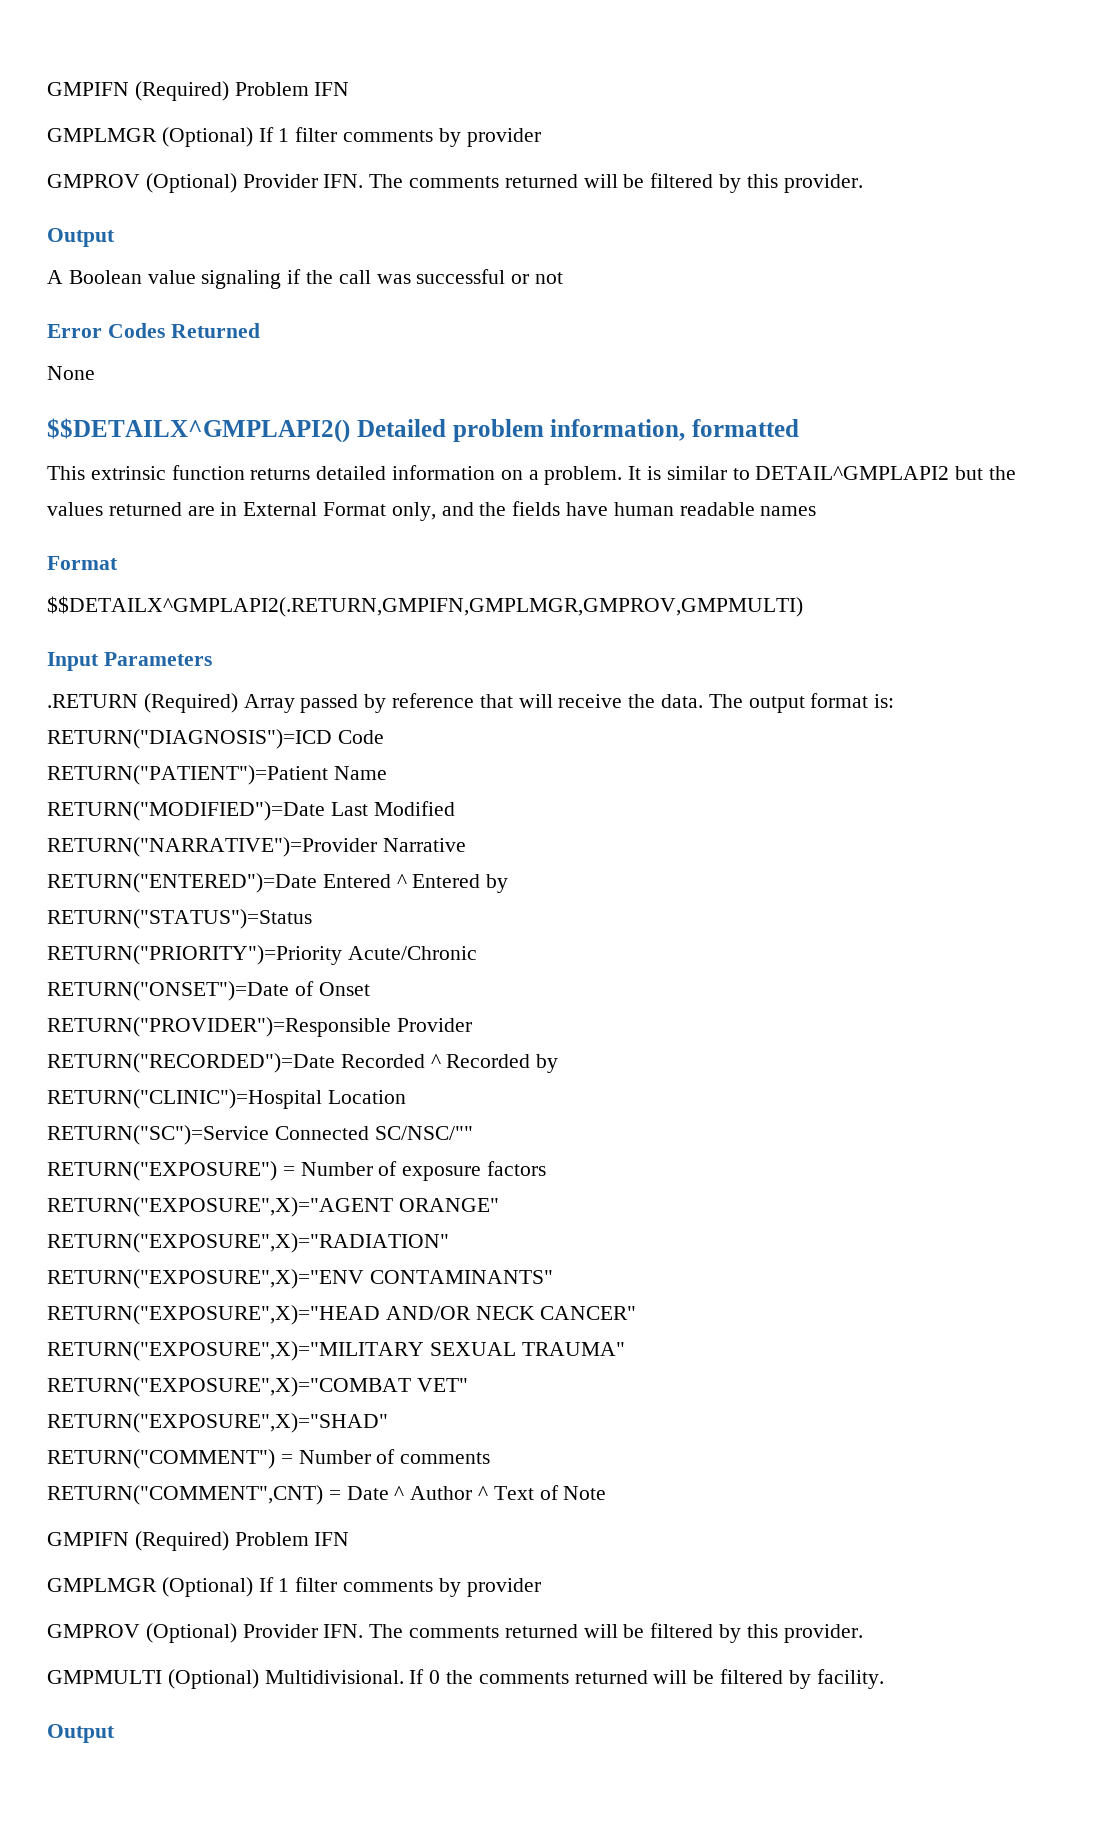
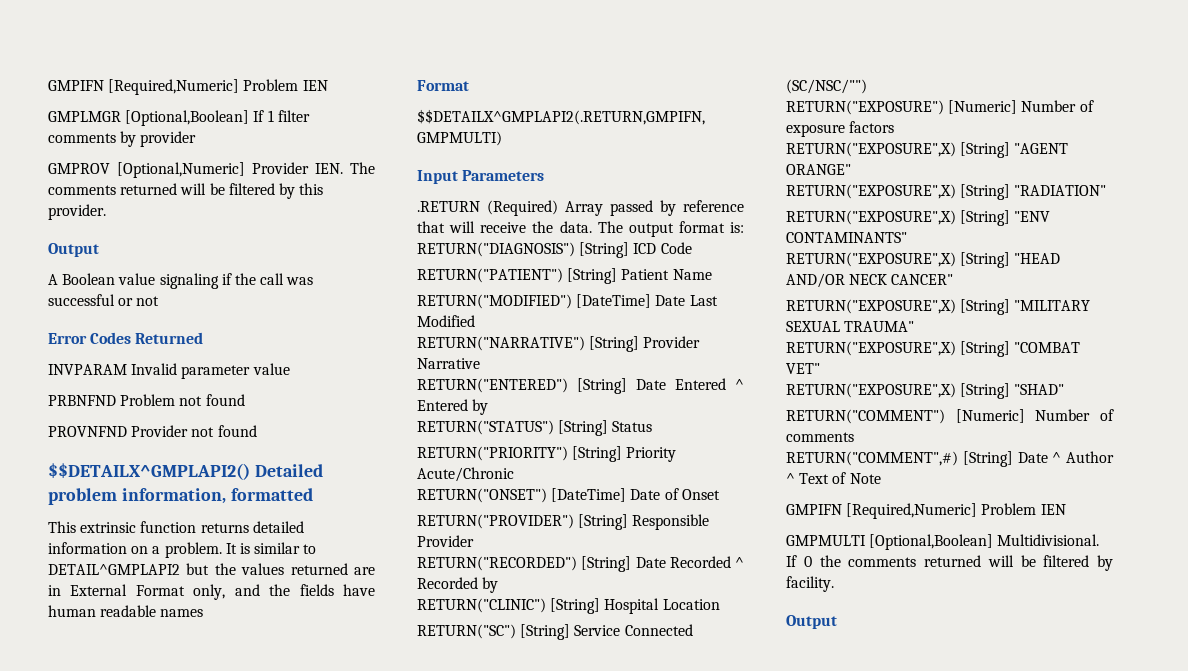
[47,81,350,101] [47,127,541,147] [47,173,364,193] GMPIFN (Required) Problem IFN // GMPLMGR (Optional) If 1 filter comments by provider // GMPROV (Optional) Provider IFN. -> [48,79,328,95] [48,110,310,126] [48,131,197,147] [48,162,343,178] GMPIFN [Required,Numeric] Problem IEN // GMPLMGR [Optional,Boolean] If 1 filter comments by provider // GMPROV [Optional,Numeric] Provider IEN.
[47,366,95,380] // None -> [48,363,290,379] [48,394,245,406] [48,425,257,437] // INVPARAM Invalid parameter value // PRBNFND Problem not found // PROVNFND Provider not found
[47,596,803,617] $$DETAILX^GMPLAPI2(.RETURN,GMPIFN,GMPLMGR,GMPROV,GMPMULTI) -> [417,109,705,125] [417,131,502,146] $$DETAILX^GMPLAPI2(.RETURN,GMPIFN, GMPMULTI)
[47,729,384,749] [47,765,387,785] [47,801,455,821] [47,837,466,857] [47,873,509,893] [47,909,312,929] [47,945,477,965] [47,981,370,1001] [47,1017,472,1037] [47,1053,559,1073] [47,1089,406,1109] [47,1125,473,1145] RETURN("DIAGNOSIS")=ICD Code // RETURN("PATIENT")=Patient Name // RETURN("MODIFIED")=Date Last Modified // RETURN("NARRATIVE")=Provider Narrative // RETURN("ENTERED")=Date Entered ^ Entered by // RETURN("STATUS")=Status // RETURN("PRIORITY")=Priority Acute/Chronic // RETURN("ONSET")=Date of Onset // RETURN("PROVIDER")=Responsible Provider // RETURN("RECORDED")=Date Recorded ^ Recorded by // RETURN("CLINIC")=Hospital Location // RETURN("SC")=Service Connected SC/NSC/"" -> [417,242,692,258] [417,268,712,284] [417,294,718,309] [417,315,475,327] [417,336,701,352] [417,358,480,369] [417,378,744,394] [417,399,489,415] [417,420,653,436] [417,446,677,462] [417,467,514,482] [417,488,720,503] [417,514,710,530] [417,535,474,547] [417,556,744,572] [417,577,499,593] [417,598,720,614] [417,624,693,640] [786,79,867,94] RETURN("DIAGNOSIS") [String] ICD Code // RETURN("PATIENT") [String] Patient Name // RETURN("MODIFIED") [DateTime] Date Last Modified // RETURN("NARRATIVE") [String] Provider Narrative // RETURN("ENTERED") [String] Date Entered ^ Entered by // RETURN("STATUS") [String] Status // RETURN("PRIORITY") [String] Priority Acute/Chronic // RETURN("ONSET") [DateTime] Date of Onset // RETURN("PROVIDER") [String] Responsible Provider // RETURN("RECORDED") [String] Date Recorded ^ Recorded by // RETURN("CLINIC") [String] Hospital Location // RETURN("SC") [String] Service Connected (SC/NSC/"")
[282,1166,295,1176] = -> [948,100,1018,114] [Numeric]
[47,1197,499,1217] [47,1233,449,1253] [47,1269,553,1289] [47,1305,380,1325] RETURN("EXPOSURE",X)="AGENT ORANGE" // RETURN("EXPOSURE",X)="RADIATION" // RETURN("EXPOSURE",X)="ENV CONTAMINANTS" // RETURN("EXPOSURE",X)="HEAD -> [786,142,1069,158] [786,164,851,175] [786,184,1107,200] [786,210,1051,226] [786,232,907,243] [786,252,1061,268] RETURN("EXPOSURE",X) [String] "AGENT ORANGE" // RETURN("EXPOSURE",X) [String] "RADIATION" // RETURN("EXPOSURE",X) [String] "ENV CONTAMINANTS" // RETURN("EXPOSURE",X) [String] "HEAD
[47,1341,424,1361] RETURN("EXPOSURE",X)="MILITARY -> [786,299,1091,315] RETURN("EXPOSURE",X) [String] "MILITARY
[47,1377,468,1397] [47,1413,388,1433] RETURN("EXPOSURE",X)="COMBAT VET" // RETURN("EXPOSURE",X)="SHAD" -> [786,341,1081,357] [786,363,820,374] [786,383,1065,399] RETURN("EXPOSURE",X) [String] "COMBAT VET" // RETURN("EXPOSURE",X) [String] "SHAD"
[280,1454,293,1464] = -> [955,409,1025,423] [Numeric]
[47,1485,341,1505] RETURN("COMMENT",CNT) = -> [786,451,1013,467] RETURN("COMMENT",#) [String]
[134,1531,350,1551] [47,1577,541,1597] [47,1623,863,1643] (Required) Problem IFN // GMPLMGR (Optional) If 1 filter comments by provider // GMPROV (Optional) Provider IFN. The comments returned will be filtered by this provider. -> [846,503,1066,519] [Required,Numeric] Problem IEN
[167,1669,259,1689] (Optional) -> [869,534,994,550] [Optional,Boolean]

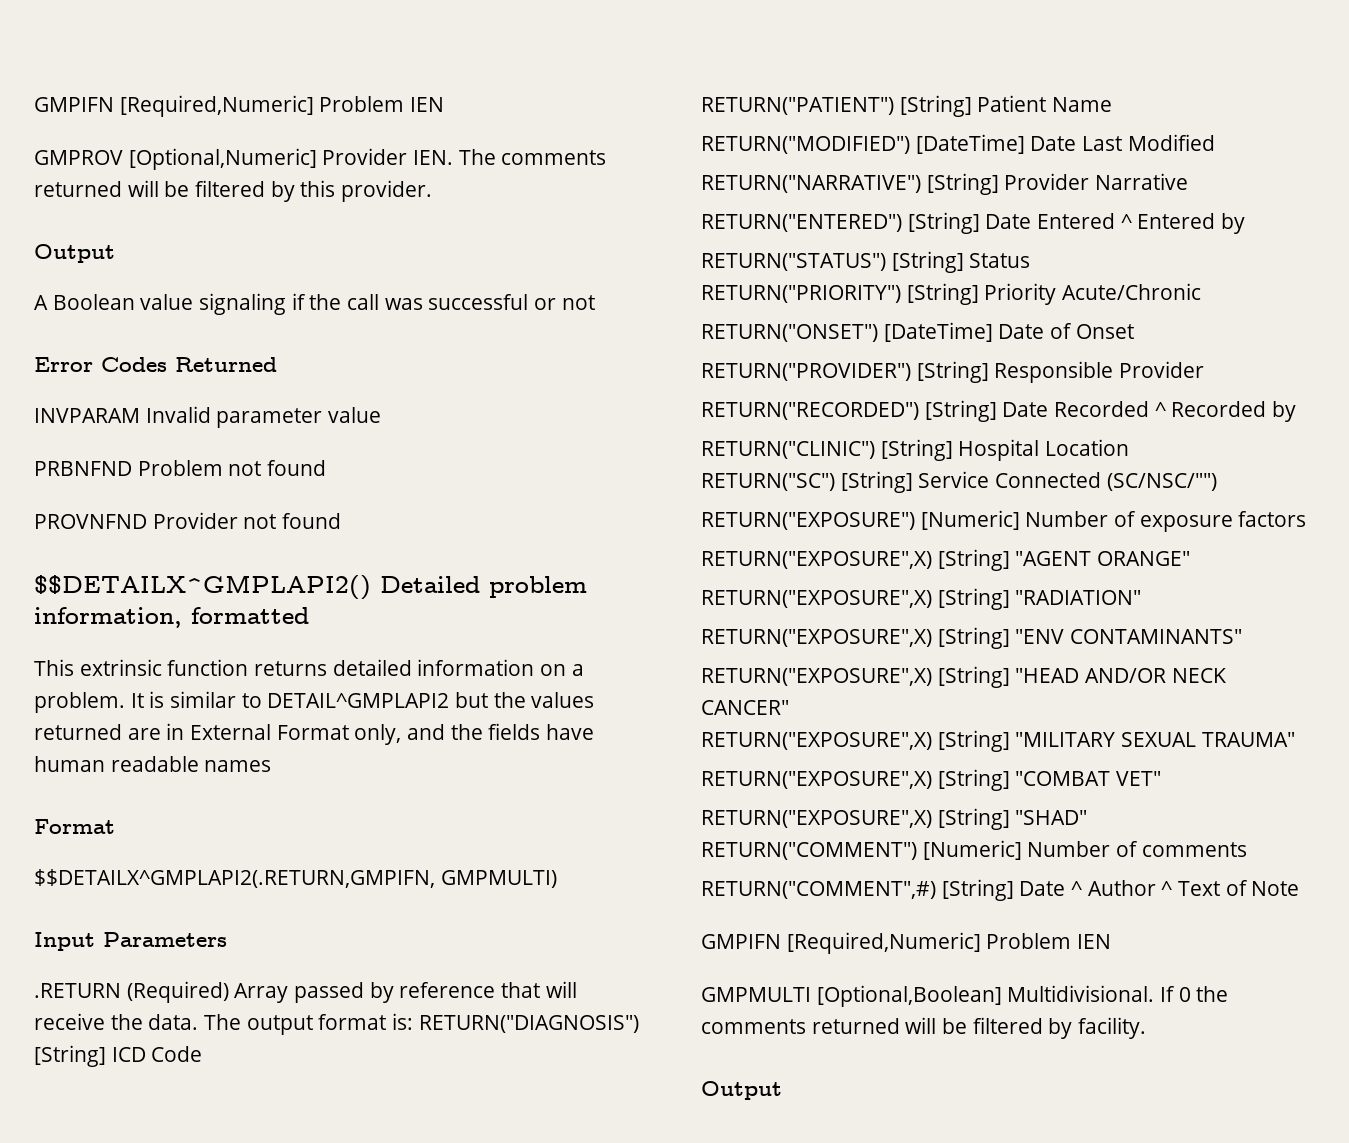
[48,79,328,95] [48,110,310,126] [48,131,197,147] GMPIFN [Required,Numeric] Problem IEN // GMPLMGR [Optional,Boolean] If 1 filter comments by provider -> [34,95,445,117] GMPIFN [Required,Numeric] Problem IEN

